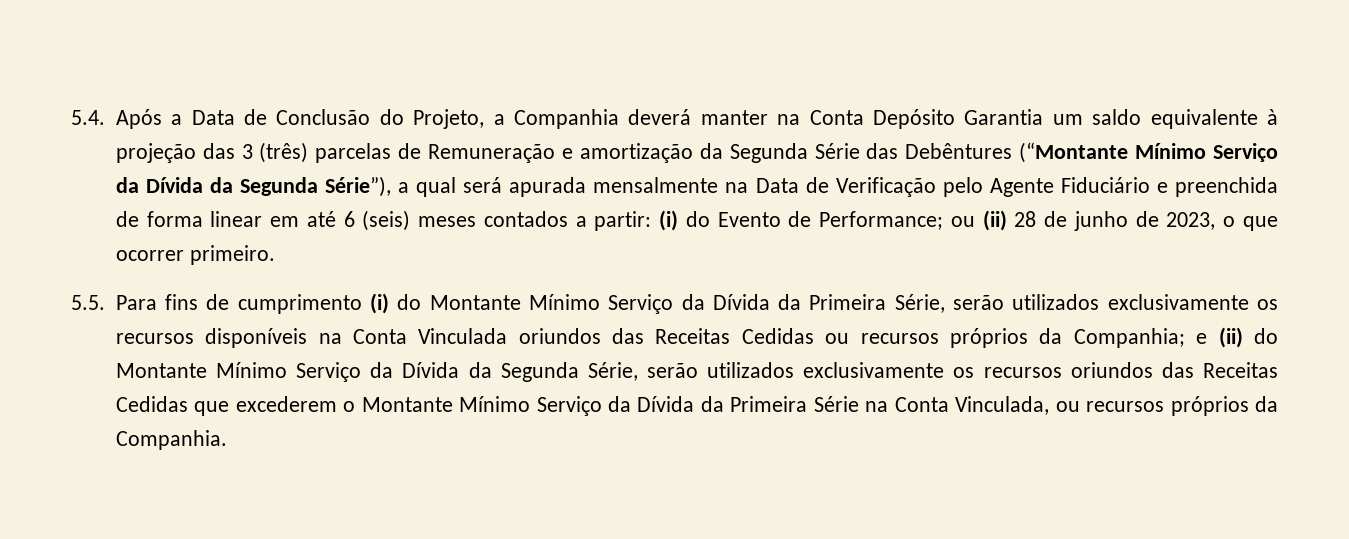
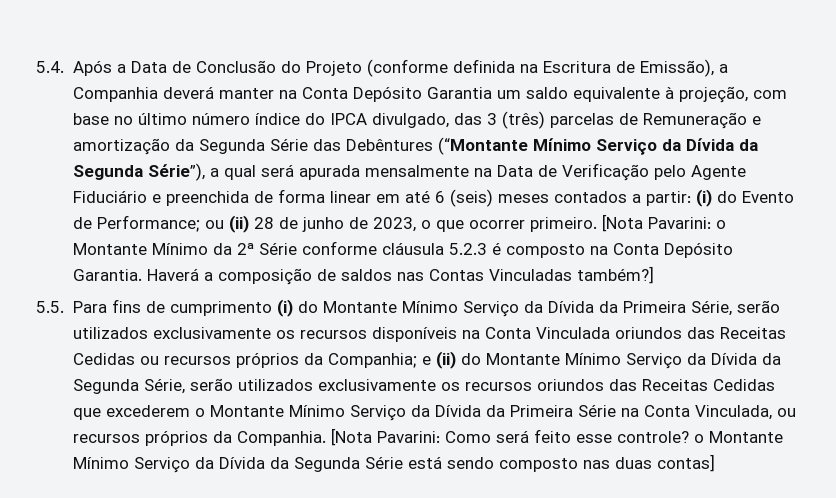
[413,109,485,129] Projeto, -> [305,59,714,77] Projeto (conforme definida na Escritura de Emissão),
[115,143,196,163] projeção -> [678,86,787,103] [72,113,449,128] projeção, com base no último número índice do IPCA divulgado,
(275, 255) none -> [601,214,726,232] [72,241,733,258] [72,266,654,285] [Nota Pavarini: o Montante Mínimo da 2ª Série conforme cláusula 5.2.3 é composto na Conta Depósito Garantia. Haverá a composição de saldos nas Contas Vinculadas também?]
(227, 440) none -> [330,428,783,446] [72,454,715,473] [Nota Pavarini: Como será feito esse controle? o Montante Mínimo Serviço da Dívida da Segunda Série está sendo composto nas duas contas]

